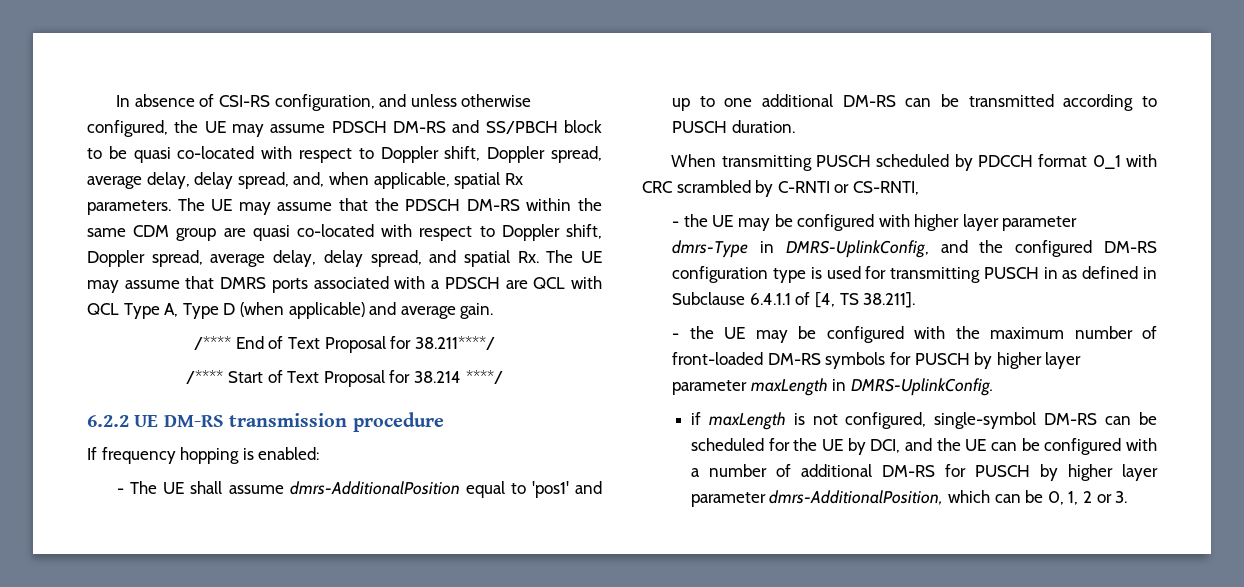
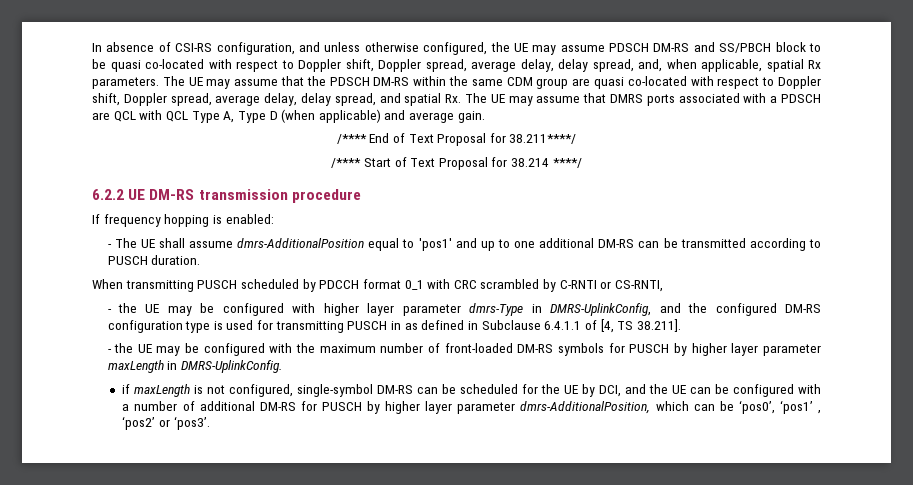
[1047,491,1128,505] 0, 1, 2 or 3. -> [738,400,822,414] [122,416,210,430] ‘pos0’, ‘pos1’ , ‘pos2’ or ‘pos3’.

